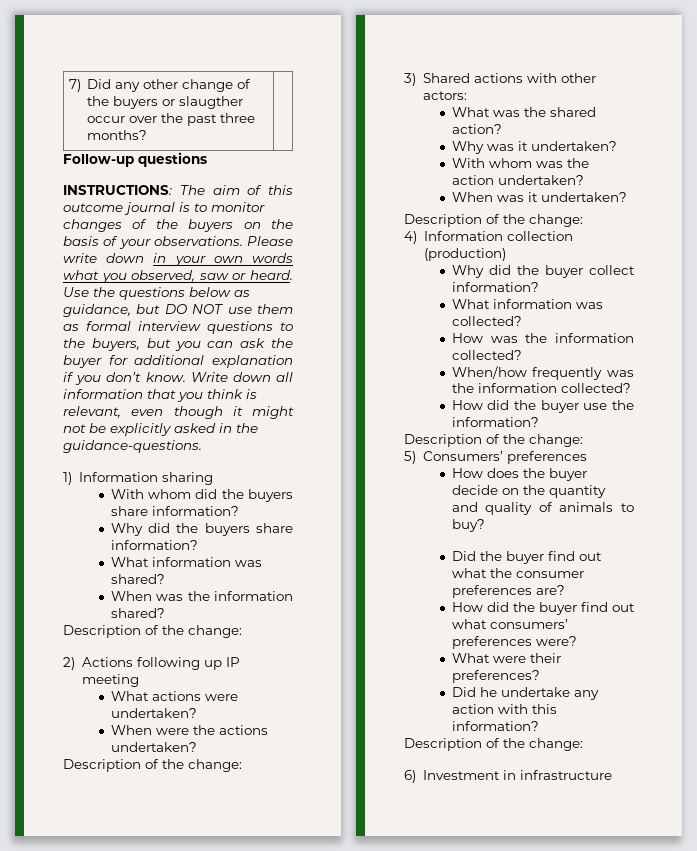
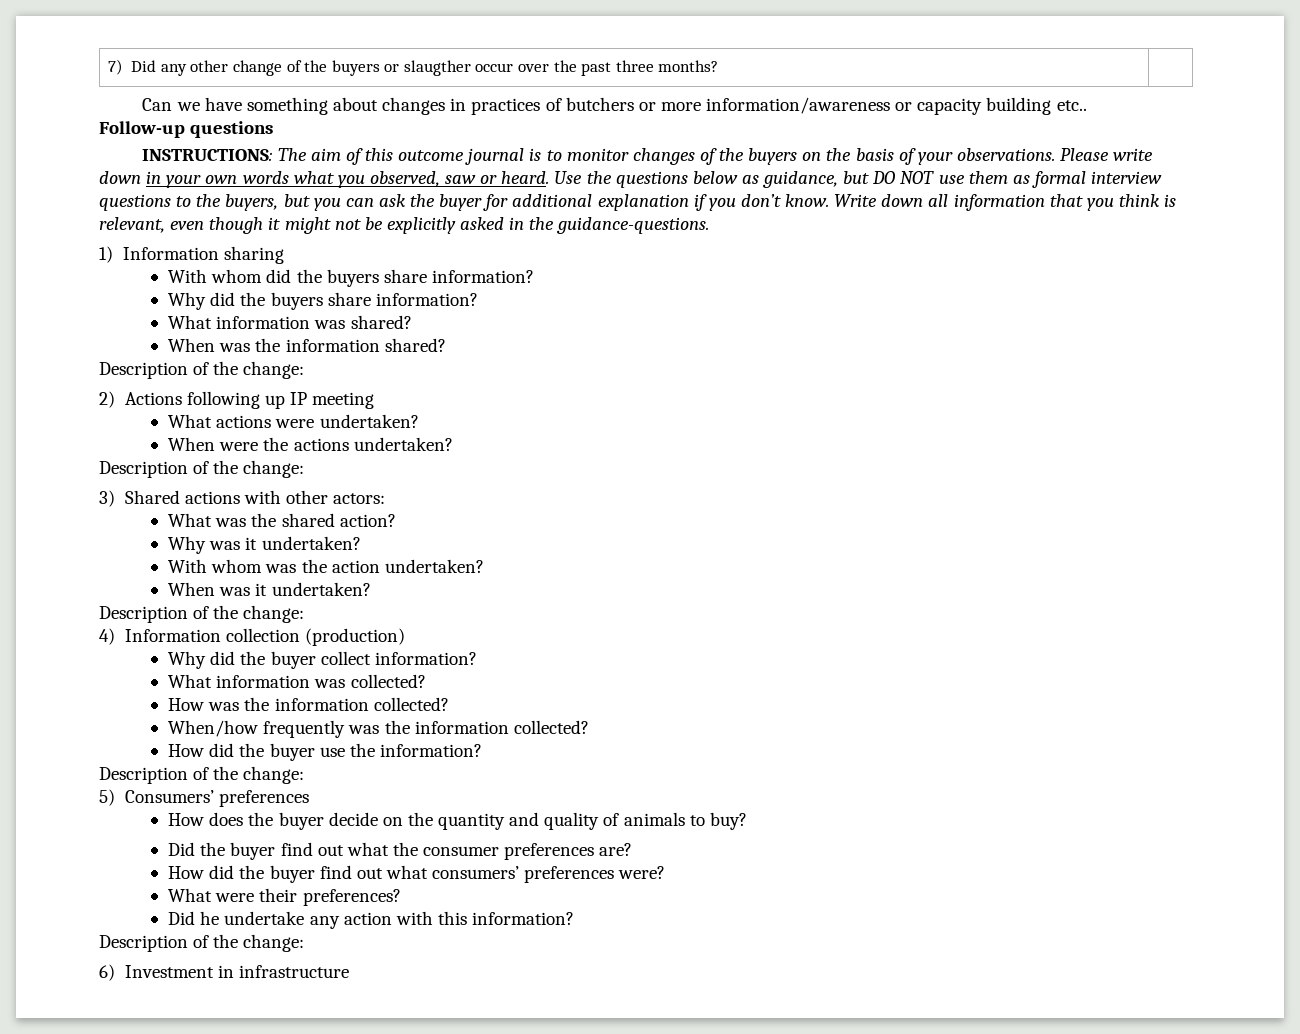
(148, 135) none -> [142,97,1087,115] // Can we have something about changes in practices of butchers or more information/awareness or capacity building etc..

